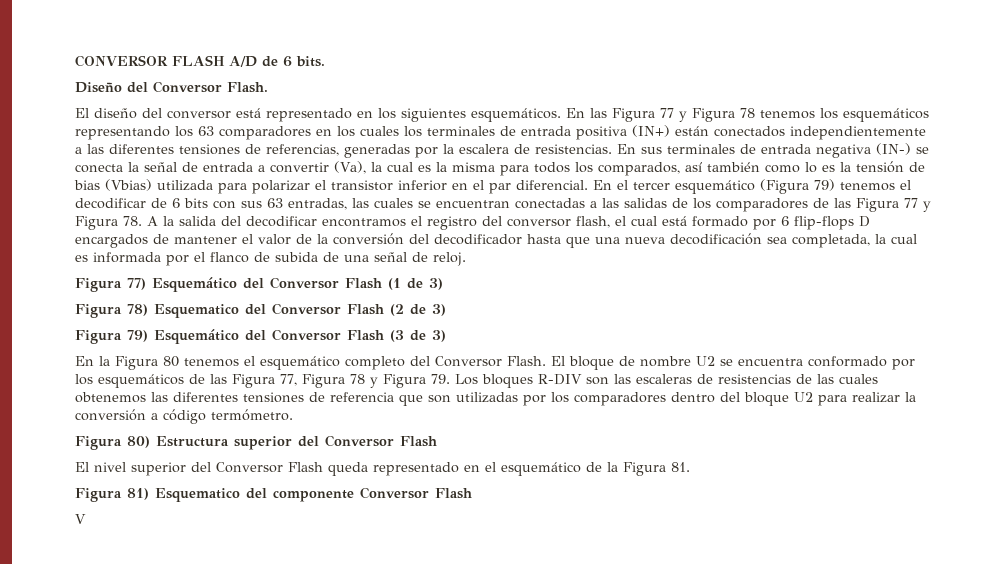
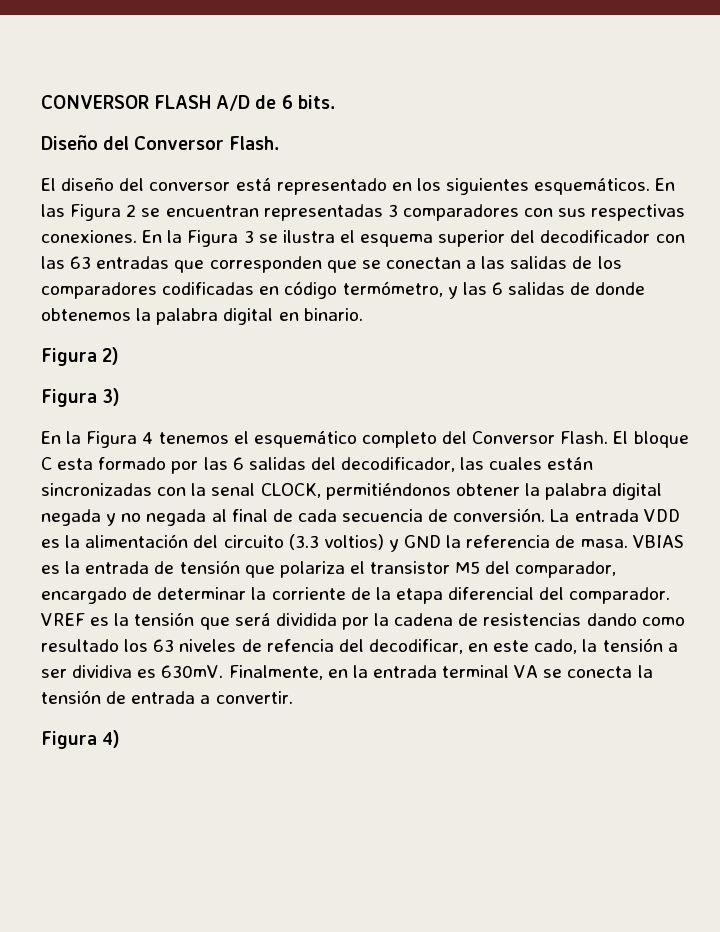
[660,108,929,122] [75,125,926,140] [75,143,929,158] [75,161,925,176] [74,179,911,194] [75,198,585,210] 77 y Figura 78 tenemos los esquemáticos representando los 63 comparadores en los cuales los terminales de entrada positiva (IN+) están conectados independientemente a las diferentes tensiones de referencias, generadas por la escalera de resistencias. En sus terminales de entrada negativa (IN-) se conecta la señal de entrada a convertir (Va), la cual es la misma para todos los comparados, así también como lo es la tensión de bias (Vbias) utilizada para polarizar el transistor inferior en el par diferencial. En el tercer esquemático (Figura 79) tenemos el decodificar de 6 bits con sus 63 entradas, las cuales se encuentran conectadas -> [126,204,686,221] [41,230,685,247] [41,256,461,273] 2 se encuentran representadas 3 comparadores con sus respectivas conexiones. En la Figura 3 se ilustra el esquema superior del decodificador con las 63 entradas que corresponden que se conectan
[813,198,931,212] [75,216,870,230] [75,233,917,248] [75,252,466,266] [75,277,443,292] [75,303,446,318] [75,329,426,344] de las Figura 77 y Figura 78. A la salida del decodificar encontramos el registro del conversor flash, el cual está formado por 6 flip-flops D encargados de mantener el valor de la conversión del decodificador hasta que una nueva decodificación sea completada, la cual es informada por el flanco de subida de una señal de reloj. // Figura 77) Esquemático del Conversor Flash (1 de 3) // Figura 78) Esquematico del Conversor Flash (2 de 3) // Figura 79) Esquemático del Conversor Flash (3 de -> [162,281,646,299] [41,308,363,325] [41,347,120,366] [41,389,97,407] codificadas en código termómetro, y las 6 salidas de donde obtenemos la palabra digital en binario. // Figura 2) // Figura
[163,356,179,367] 80 -> [142,432,154,444] 4
[619,356,915,370] [75,374,878,388] [75,392,916,406] [75,409,293,424] [75,435,437,450] [75,462,690,476] [75,487,472,502] [75,514,86,524] de nombre U2 se encuentra conformado por los esquemáticos de las Figura 77, Figura 78 y Figura 79. Los bloques R-DIV son las escaleras de resistencias de las cuales obtenemos las diferentes tensiones de referencia que son utilizadas por los comparadores dentro del bloque U2 para realizar la conversión a código termómetro. // Figura 80) Estructura superior del Conversor Flash // El nivel superior del Conversor Flash queda representado en el esquemático de la Figura 81. // Figura 81) Esquematico del componente Conversor Flash // V -> [41,457,594,474] [41,483,663,500] [41,508,680,526] [41,534,684,552] [41,560,617,578] [41,587,671,604] [41,612,685,630] [41,638,678,654] [41,665,653,680] [41,690,293,704] [41,730,121,749] C esta formado por las 6 salidas del decodificador, las cuales están sincronizadas con la senal CLOCK, permitiéndonos obtener la palabra digital negada y no negada al final de cada secuencia de conversión. La entrada VDD es la alimentación del circuito (3.3 voltios) y GND la referencia de masa. VBIAS es la entrada de tensión que polariza el transistor M5 del comparador, encargado de determinar la corriente de la etapa diferencial del comparador. VREF es la tensión que será dividida por la cadena de resistencias dando como resultado los 63 niveles de refencia del decodificar, en este cado, la tensión a ser dividiva es 630mV. Finalmente, en la entrada terminal VA se conecta la tensión de entrada a convertir. // Figura 4)

